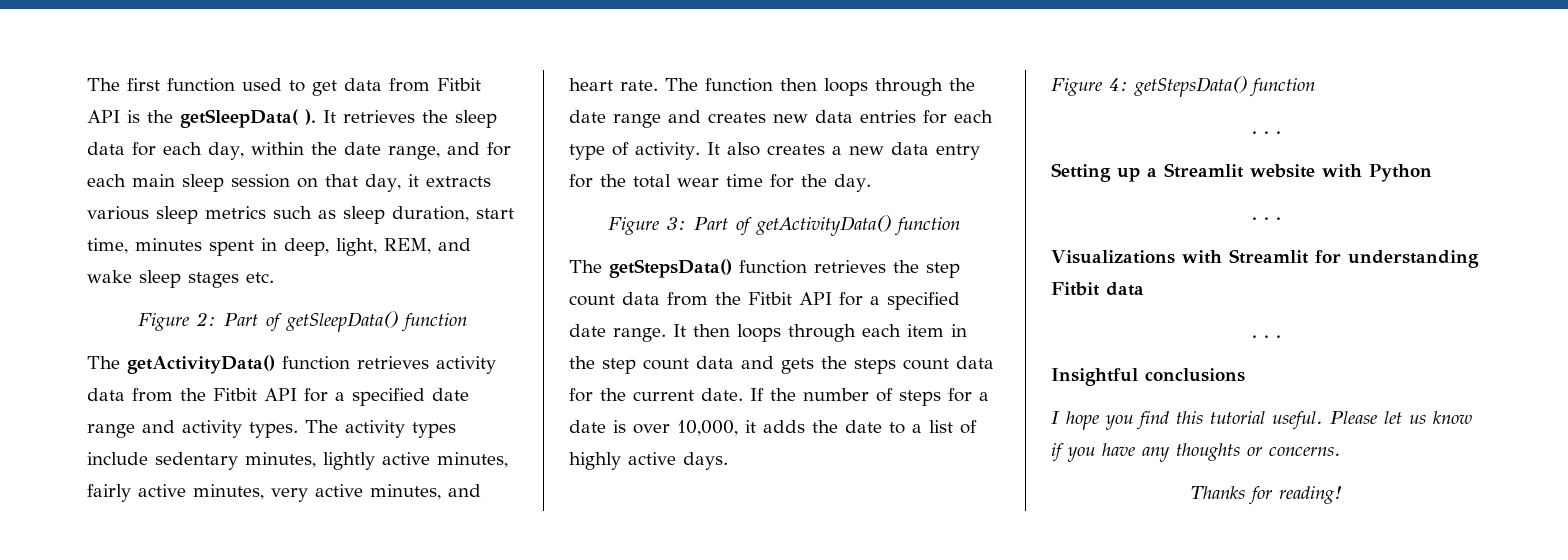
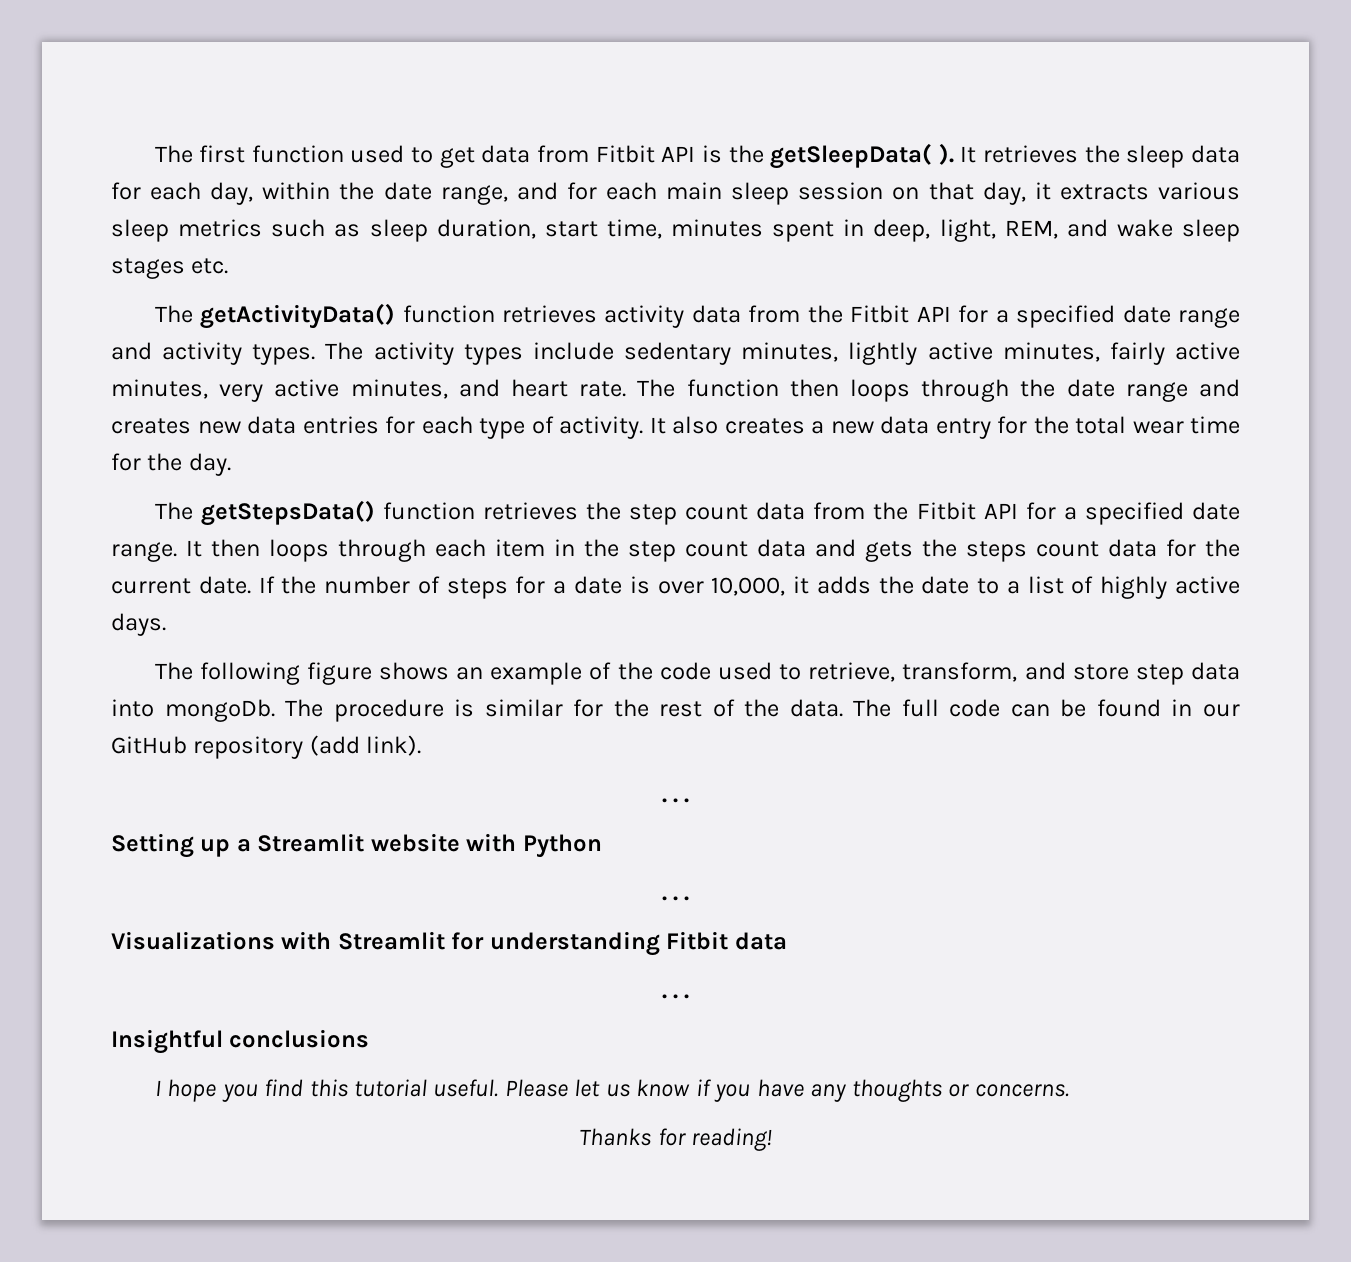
[137,311,467,332] // Figure 2: Part of getSleepData() function -> (229, 266) none
[608,215,960,236] // Figure 3: Part of getActivityData() function -> (231, 464) none
[1051,76,1315,97] Figure 4: getStepsData() function -> [154,662,1240,685] [111,699,1240,722] [111,735,422,759] The following figure shows an example of the code used to retrieve, transform, and store step data into mongoDb. The procedure is similar for the rest of the data. The full code can be found in our GitHub repository (add link).

